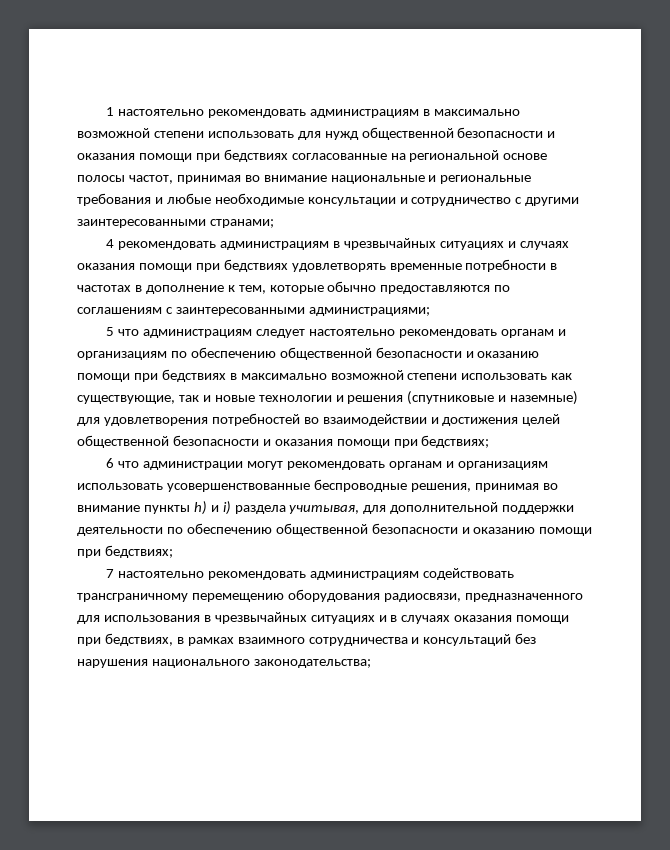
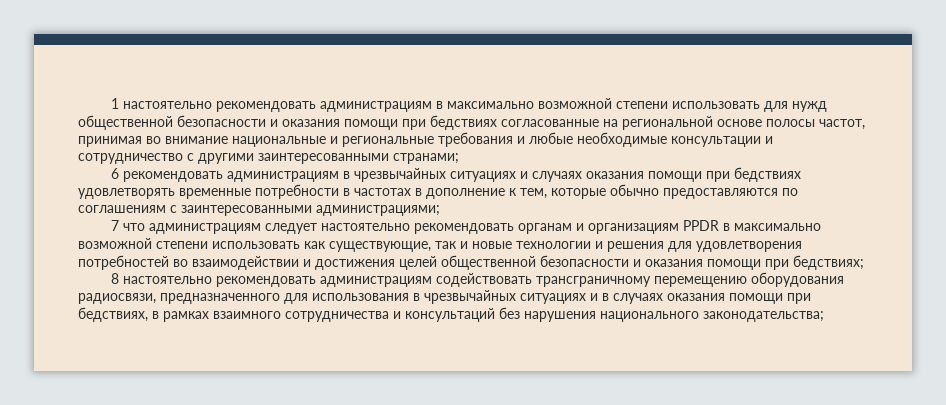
[106,239,115,248] 4 -> [111,168,120,179] 6
[106,327,115,336] 5 -> [111,220,120,231] 7
[170,347,540,360] [77,369,226,382] по обеспечению общественной безопасности и оказанию помощи при бедствиях -> [683,220,720,231] PPDR
[407,391,579,405] (спутниковые и наземные) -> (664, 246) none
[106,458,548,470] [77,479,558,492] [77,501,575,515] [77,523,593,536] [77,545,173,558] [106,569,115,578] 6 что администрации могут рекомендовать органам и организациям использовать усовершенствованные беспроводные решения, принимая во внимание пункты h) и i) раздела учитывая, для дополнительной поддержки деятельности по обеспечению общественной безопасности и оказанию помощи при бедствиях; // 7 -> [111,273,120,284] 8

